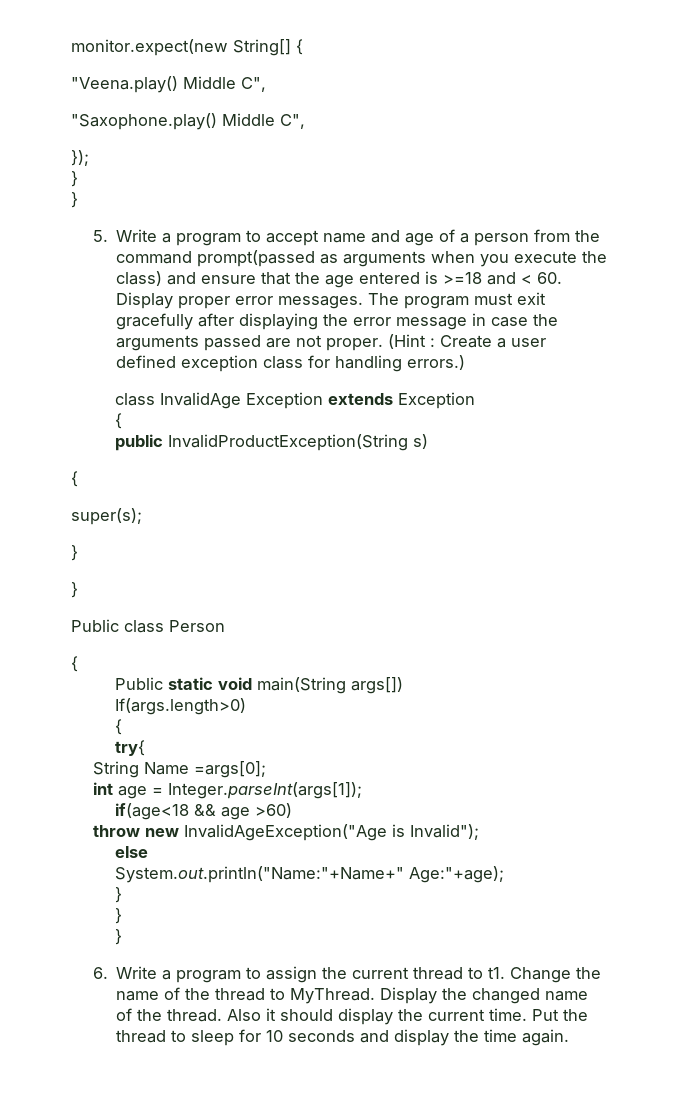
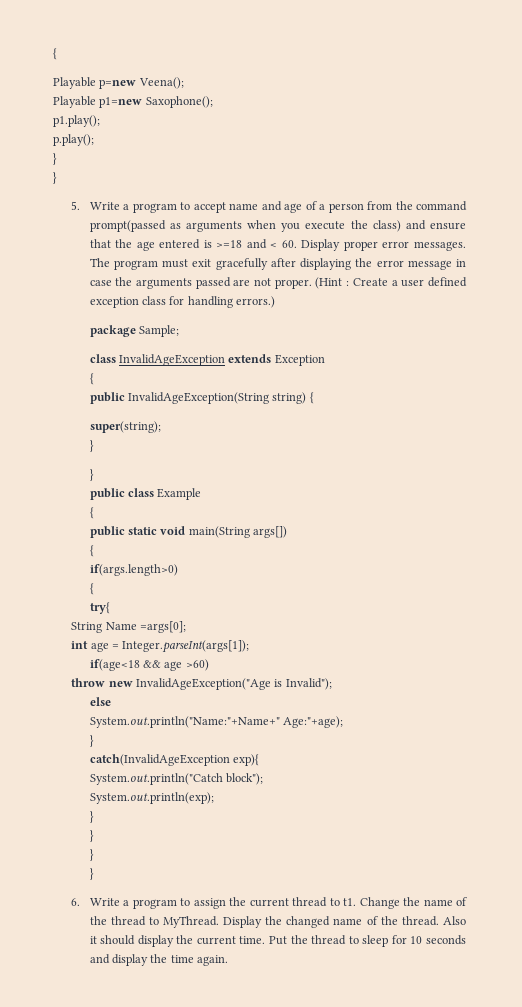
[71,39,303,56] [71,76,266,93] [71,113,305,130] [71,150,89,166] monitor.expect(new String[] { // "Veena.play() Middle C", // "Saxophone.play() Middle C", // }); -> [53,48,57,60] [53,77,184,89] [53,96,213,108] [53,115,100,127] [53,134,94,146] { // Playable p=new Veena(); // Playable p1=new Saxophone(); // p1.play(); // p.play();
[115,392,324,409] // class InvalidAge Exception -> [89,325,179,337] [89,354,225,366] // package Sample; // class InvalidAgeException
[168,434,429,451] [71,471,78,487] [71,508,142,525] [71,545,78,561] [71,582,78,598] [71,619,225,633] [71,656,78,672] [115,677,164,690] InvalidProductException(String s) // { // super(s); // } // } // Public class Person // { // Public -> [127,392,314,404] [89,421,161,433] [89,440,94,452] [89,469,94,481] [89,488,202,500] [89,507,94,519] [89,526,125,538] InvalidAgeException(String string) { // super(string); // } // } // public class Example // { // public
[115,698,247,715] If(args.length>0) -> [89,545,94,557] [89,564,178,576] { // if(args.length>0)
(123, 895) none -> [89,754,259,766] [89,773,263,785] [89,792,214,804] [89,811,94,823] [89,830,94,842] // catch(InvalidAgeException exp){ // System.out.println("Catch block"); // System.out.println(exp); // } // }

